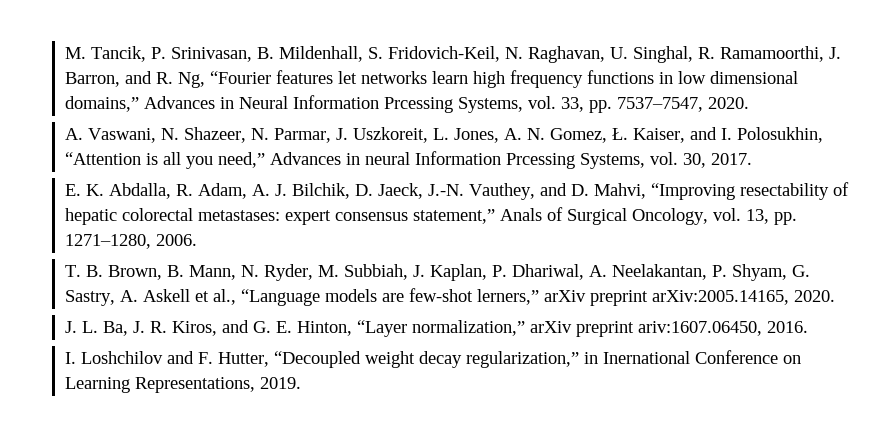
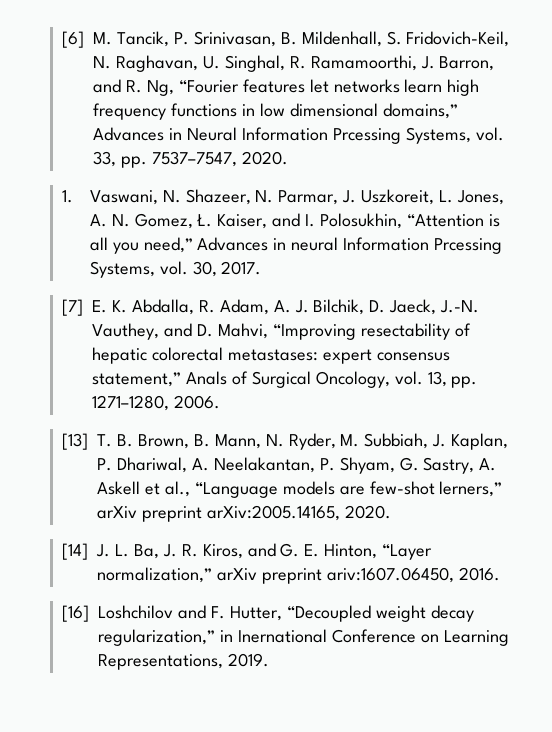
(64, 53) none -> [62,31,85,48] [6]
[64,128,83,140] A. -> [62,190,74,203] 1.
(752, 159) none -> [62,299,84,316] [7]
(197, 240) none -> [62,433,89,450] [13]
(835, 296) none -> [62,543,89,560] [14]
[64,352,76,364] I. -> [62,605,90,622] [16]

